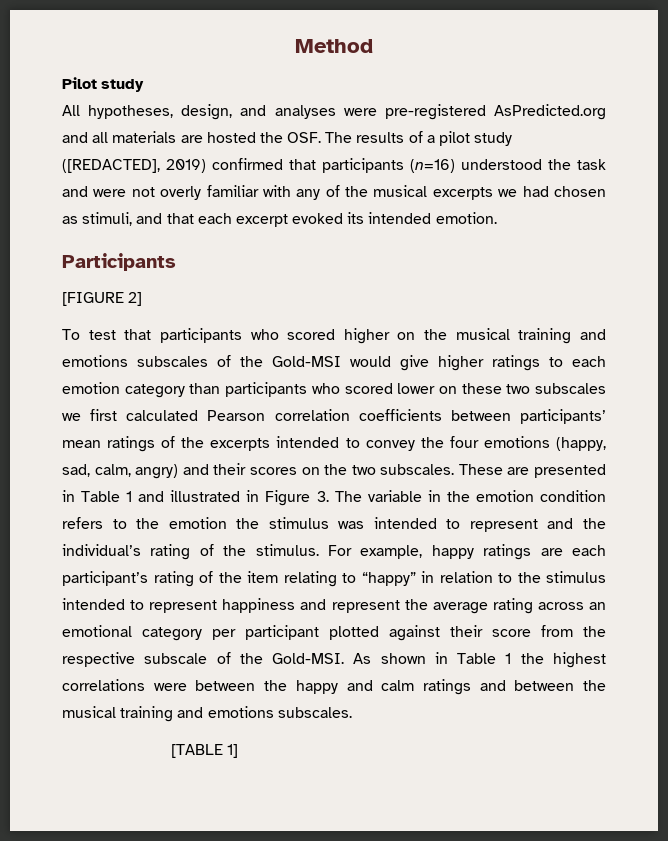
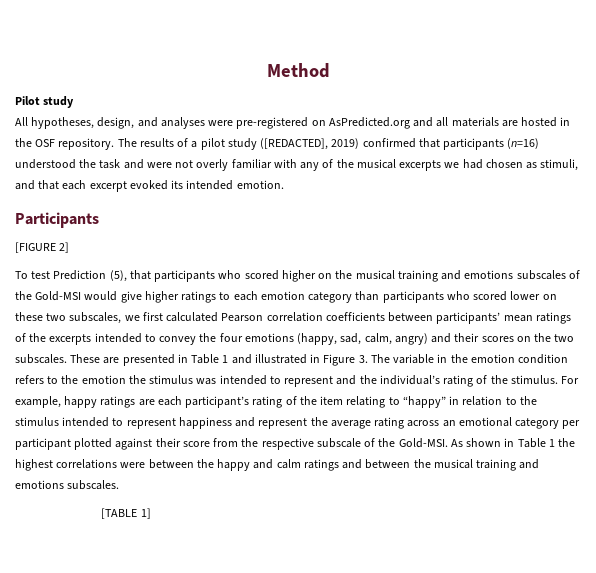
(486, 112) none -> [311,120,326,126] on
[259,132,322,143] the OSF. -> [560,117,571,126] [15,138,115,150] in the OSF repository.
(116, 335) none -> [53,270,127,282] Prediction (5),
[534,383,606,394] subscales -> [69,312,122,324] subscales,

